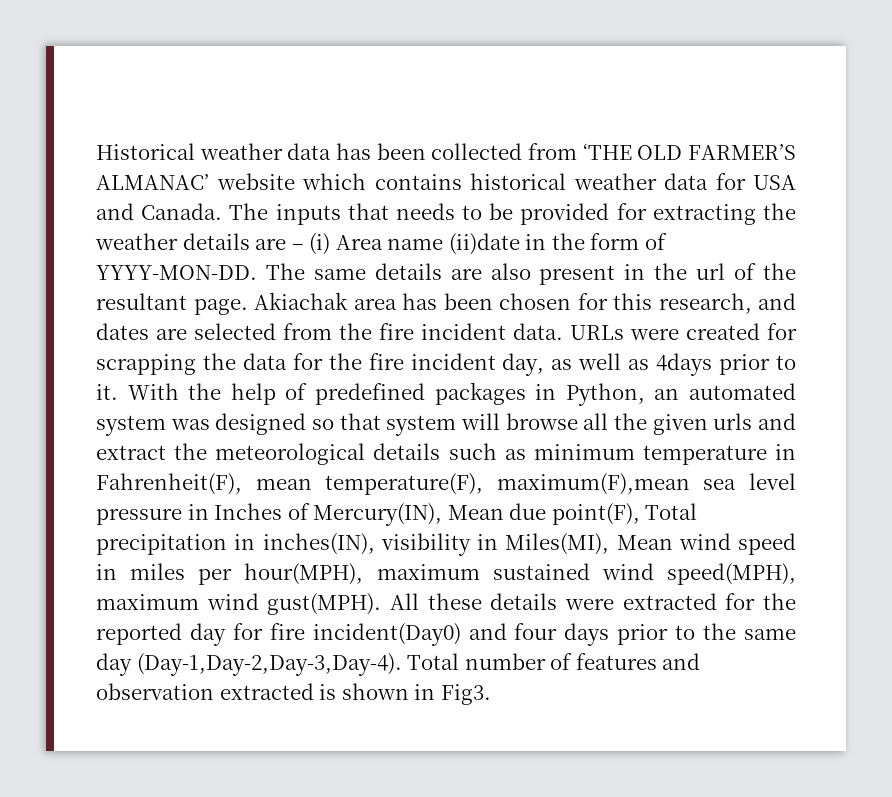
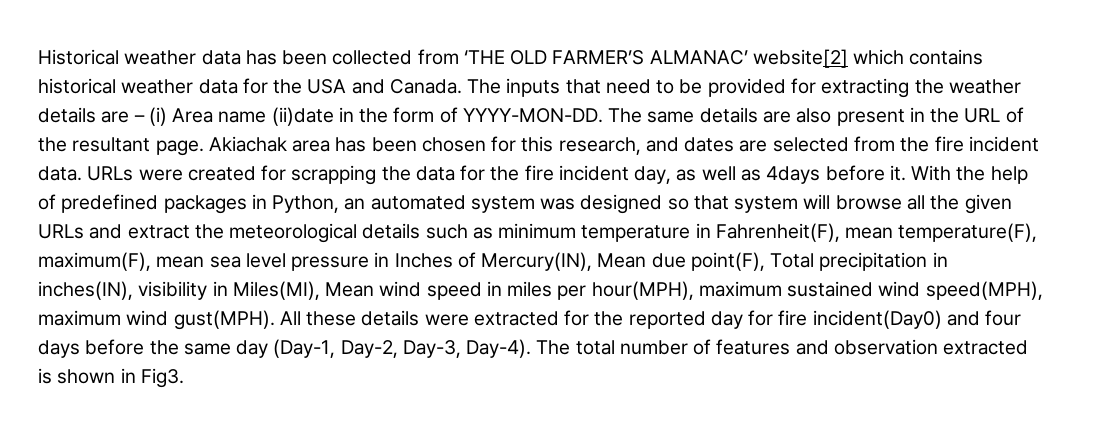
[216,173,295,190] website -> [752,49,848,68] website[2]
(746, 181) none -> [273,79,303,94] the
[395,203,455,220] needs -> [605,79,651,94] need
[696,263,726,280] url -> [964,108,1001,123] URL
[719,354,796,375] prior to -> [825,165,885,181] before
[713,413,753,430] urls -> [38,224,84,239] URLs
[496,473,690,495] maximum(F),mean -> [38,252,205,271] maximum(F), mean
[617,624,696,645] prior to -> [85,339,145,355] before
[136,653,460,676] (Day-1,Day-2,Day-3,Day-4). Total -> [273,339,615,358] (Day-1, Day-2, Day-3, Day-4). The total

